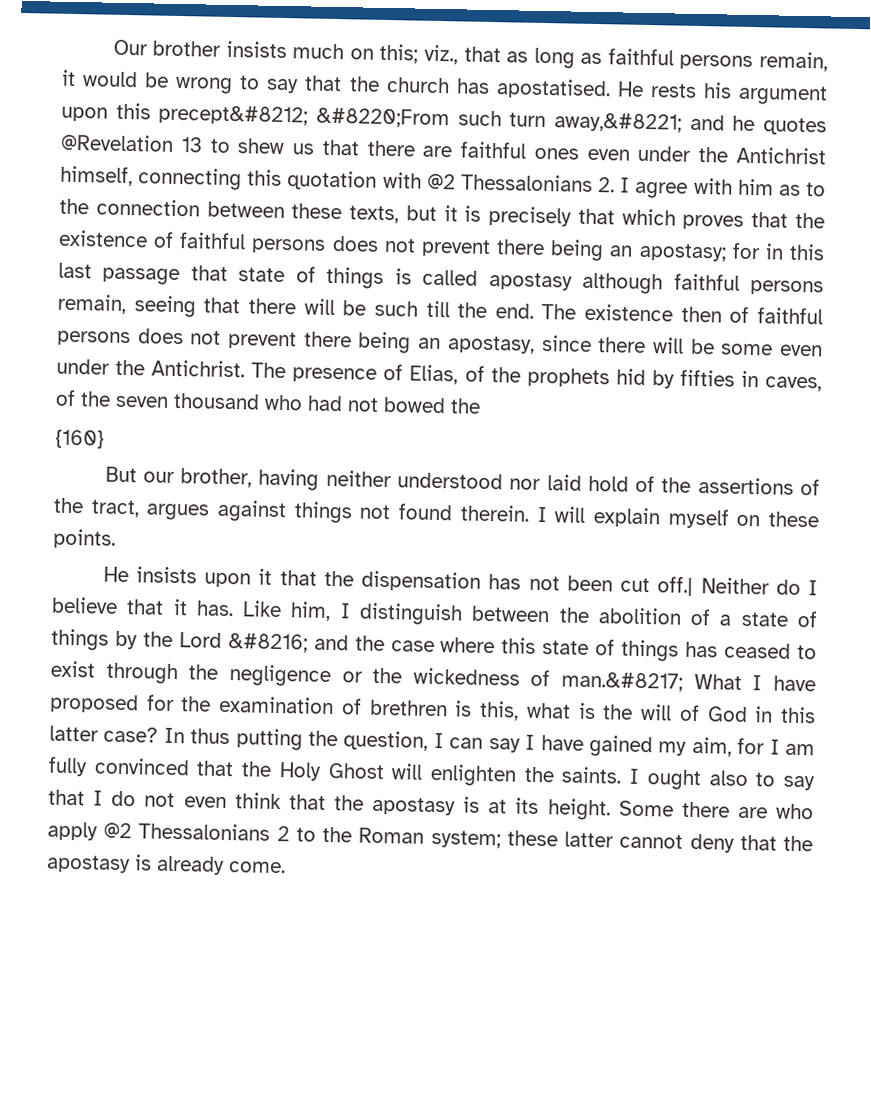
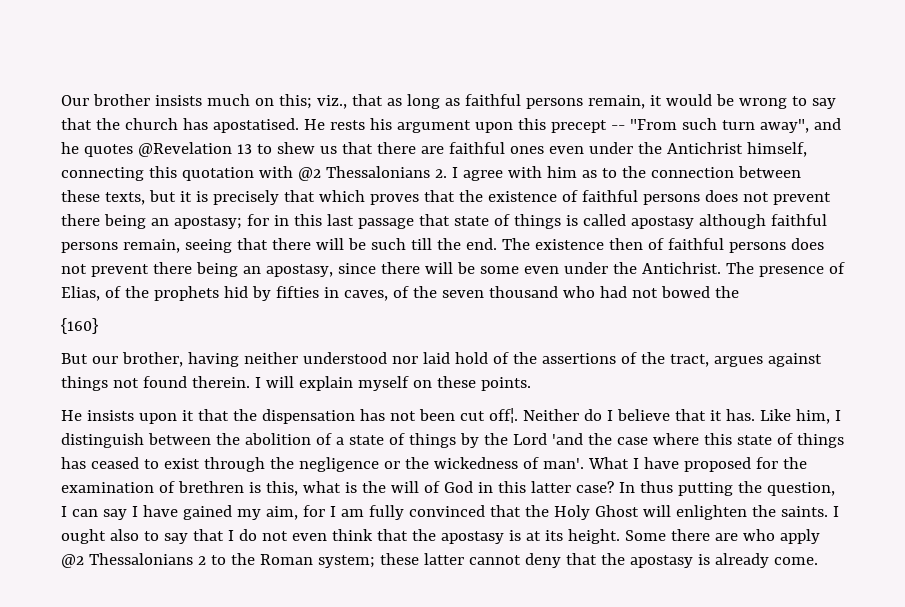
[158,104,450,129] precept&#8212; &#8220;From -> [550,119,677,133] precept -- "From
[554,112,682,133] away,&#8221; -> [759,119,809,133] away",
[657,576,694,596] off.| -> [488,408,518,423] off¦.
[227,633,349,653] &#8216; and -> [551,433,583,445] 'and
[561,671,684,692] man.&#8217; -> [542,458,584,469] man'.

